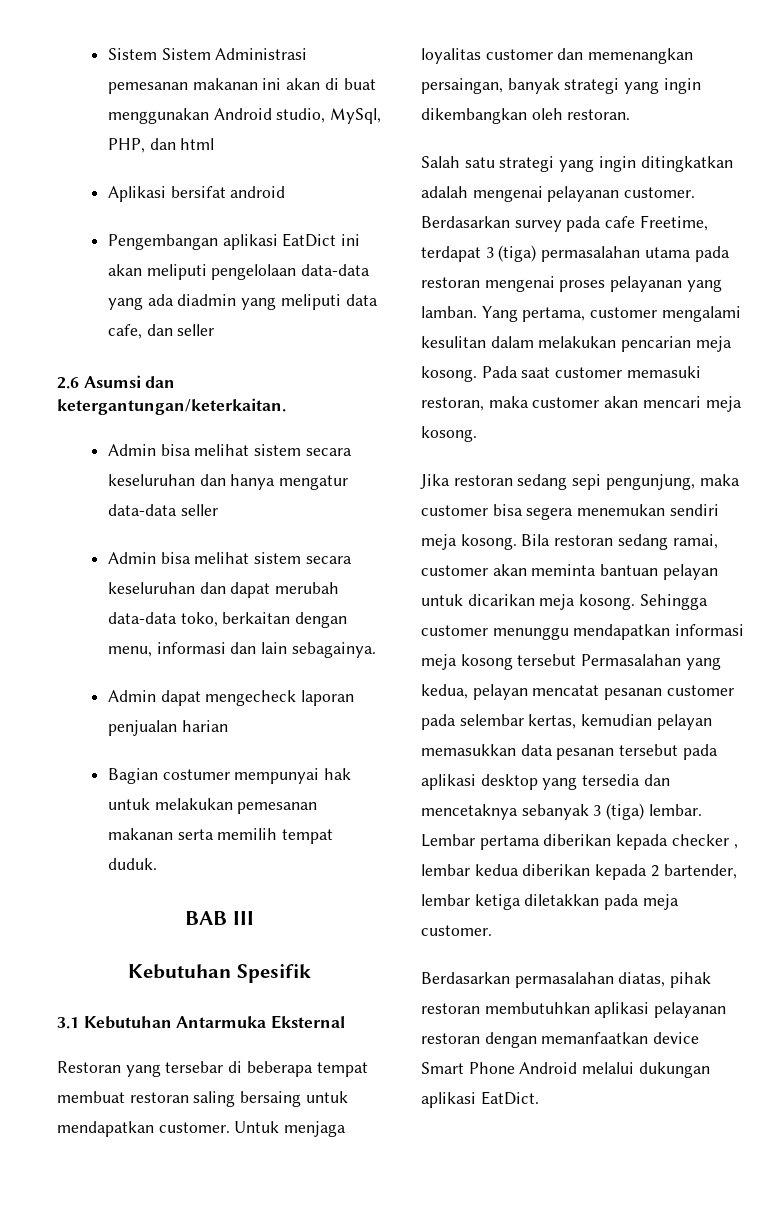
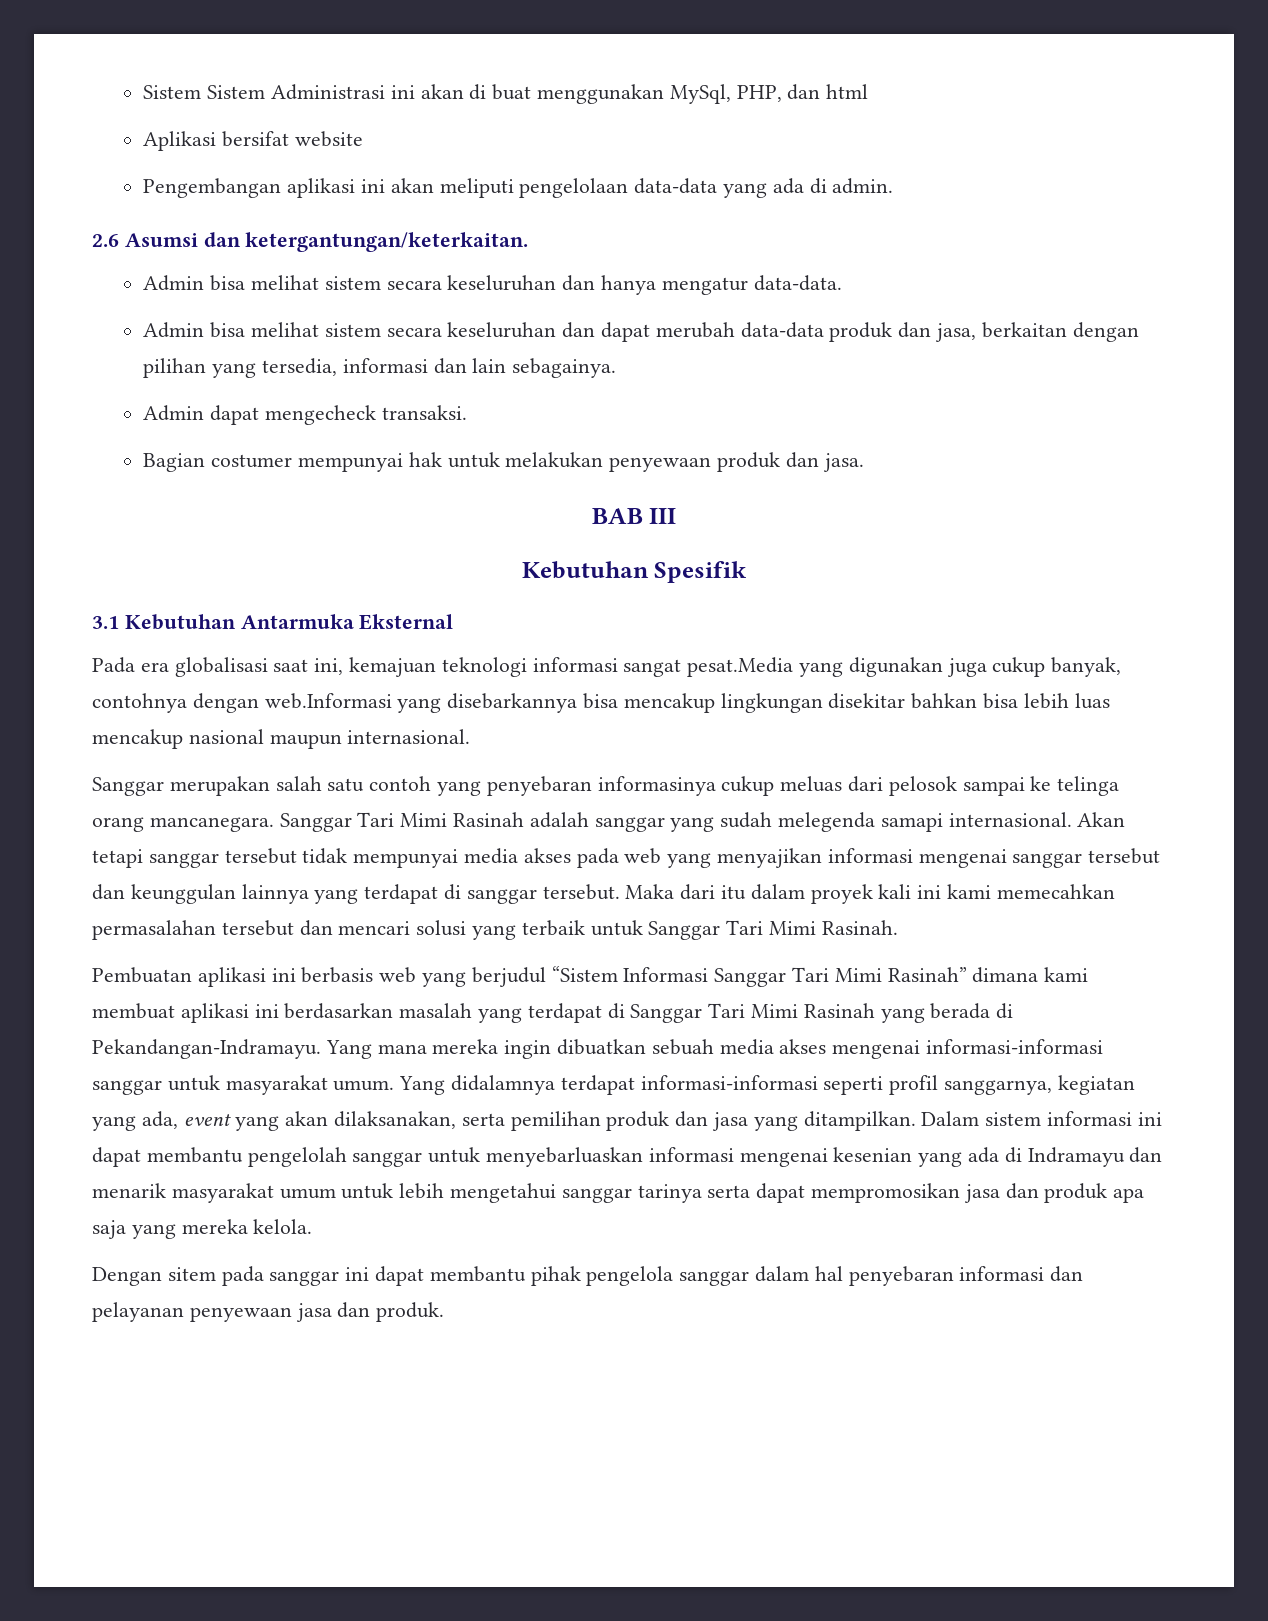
[107,78,258,94] pemesanan makanan -> (385, 92) none
[213,108,326,123] Android studio, -> (664, 94) none
[230,186,286,198] android -> [294,131,363,147] website
[282,233,337,247] EatDict -> (356, 188) none
[177,294,378,310] [107,324,215,339] diadmin yang meliputi data cafe, dan seller -> [809,178,894,194] di admin.
[107,504,218,516] data-data seller -> [753,275,842,291] data-data.
[180,612,348,628] [107,646,152,657] toko, berkaitan dengan menu, -> [829,322,1139,342] [143,358,337,378] produk dan jasa, berkaitan dengan pilihan yang tersedia,
[301,690,355,706] [107,720,228,736] laporan penjualan harian -> [381,405,467,420] transaksi.
[237,802,318,814] [107,828,334,844] [107,858,157,870] pemesanan makanan serta memilih tempat duduk. -> [609,452,864,472] penyewaan produk dan jasa.
[57,1061,368,1077] [57,1091,348,1107] [57,1121,347,1137] [421,48,694,64] [421,78,701,94] [421,108,631,124] [421,156,733,172] [421,186,696,202] [421,215,708,232] [421,245,730,262] [421,276,722,292] [421,306,741,322] [421,336,732,352] [421,366,701,382] [421,396,742,412] [421,426,477,442] [420,474,740,490] [421,504,719,520] [421,534,718,550] [421,564,718,580] [421,594,708,610] [421,624,745,640] [421,654,721,670] [421,684,734,700] [421,714,712,730] [421,744,718,760] [421,774,670,790] [421,803,702,820] [421,834,738,850] [421,864,737,880] [421,894,679,910] [421,925,492,936] [421,972,712,988] [421,1002,727,1018] [421,1032,700,1048] [421,1062,710,1078] [421,1091,539,1108] Restoran yang tersebar di beberapa tempat membuat restoran saling bersaing untuk mendapatkan customer. Untuk menjaga loyalitas customer dan memenangkan persaingan, banyak strategi yang ingin dikembangkan oleh restoran. // Salah satu strategi yang ingin ditingkatkan adalah mengenai pelayanan customer. Berdasarkan survey pada cafe Freetime, terdapat 3 (tiga) permasalahan utama pada restoran mengenai proses pelayanan yang lamban. Yang pertama, customer mengalami kesulitan dalam melakukan pencarian meja kosong. Pada saat customer memasuki restoran, maka customer akan mencari meja kosong. // Jika restoran sedang sepi pengunjung, maka customer bisa segera menemukan sendiri meja kosong. Bila restoran sedang ramai, customer akan meminta bantuan pelayan untuk dicarikan meja kosong. Sehingga customer menunggu mendapatkan informasi meja kosong tersebut Permasalahan yang kedua, pelayan mencatat pesanan customer pada selembar kertas, kemudian pelayan memasukkan data pesanan tersebut pada aplikasi desktop yang tersedia dan mencetaknya sebanyak 3 (tiga) lembar. Lembar pertama diberikan kepada checker , lembar kedua diberikan kepada 2 bartender, lembar ketiga diletakkan pada meja customer. // Berdasarkan permasalahan diatas, pihak restoran membutuhkan aplikasi pelayanan restoran dengan memanfaatkan device Smart Phone Android melalui dukungan aplikasi EatDict. -> [92,657,1122,677] [92,693,1110,713] [92,729,471,749] [92,776,1120,796] [92,812,1126,832] [92,848,1161,868] [92,884,1115,904] [92,920,898,940] [92,966,1089,987] [92,1003,1014,1023] [92,1039,1104,1059] [92,1075,1135,1095] [92,1111,1162,1131] [92,1147,1163,1167] [92,1183,1145,1203] [92,1219,313,1239] [92,1266,1084,1286] [92,1302,445,1322] Pada era globalisasi saat ini, kemajuan teknologi informasi sangat pesat.Media yang digunakan juga cukup banyak, contohnya dengan web.Informasi yang disebarkannya bisa mencakup lingkungan disekitar bahkan bisa lebih luas mencakup nasional maupun internasional. // Sanggar merupakan salah satu contoh yang penyebaran informasinya cukup meluas dari pelosok sampai ke telinga orang mancanegara. Sanggar Tari Mimi Rasinah adalah sanggar yang sudah melegenda samapi internasional. Akan tetapi sanggar tersebut tidak mempunyai media akses pada web yang menyajikan informasi mengenai sanggar tersebut dan keunggulan lainnya yang terdapat di sanggar tersebut. Maka dari itu dalam proyek kali ini kami memecahkan permasalahan tersebut dan mencari solusi yang terbaik untuk Sanggar Tari Mimi Rasinah. // Pembuatan aplikasi ini berbasis web yang berjudul “Sistem Informasi Sanggar Tari Mimi Rasinah” dimana kami membuat aplikasi ini berdasarkan masalah yang terdapat di Sanggar Tari Mimi Rasinah yang berada di Pekandangan-Indramayu. Yang mana mereka ingin dibuatkan sebuah media akses mengenai informasi-informasi sanggar untuk masyarakat umum. Yang didalamnya terdapat informasi-informasi seperti profil sanggarnya, kegiatan yang ada, event yang akan dilaksanakan, serta pemilihan produk dan jasa yang ditampilkan. Dalam sistem informasi ini dapat membantu pengelolah sanggar untuk menyebarluaskan informasi mengenai kesenian yang ada di Indramayu dan menarik masyarakat umum untuk lebih mengetahui sanggar tarinya serta dapat mempromosikan jasa dan produk apa saja yang mereka kelola. // Dengan sitem pada sanggar ini dapat membantu pihak pengelola sanggar dalam hal penyebaran informasi dan pelayanan penyewaan jasa dan produk.

